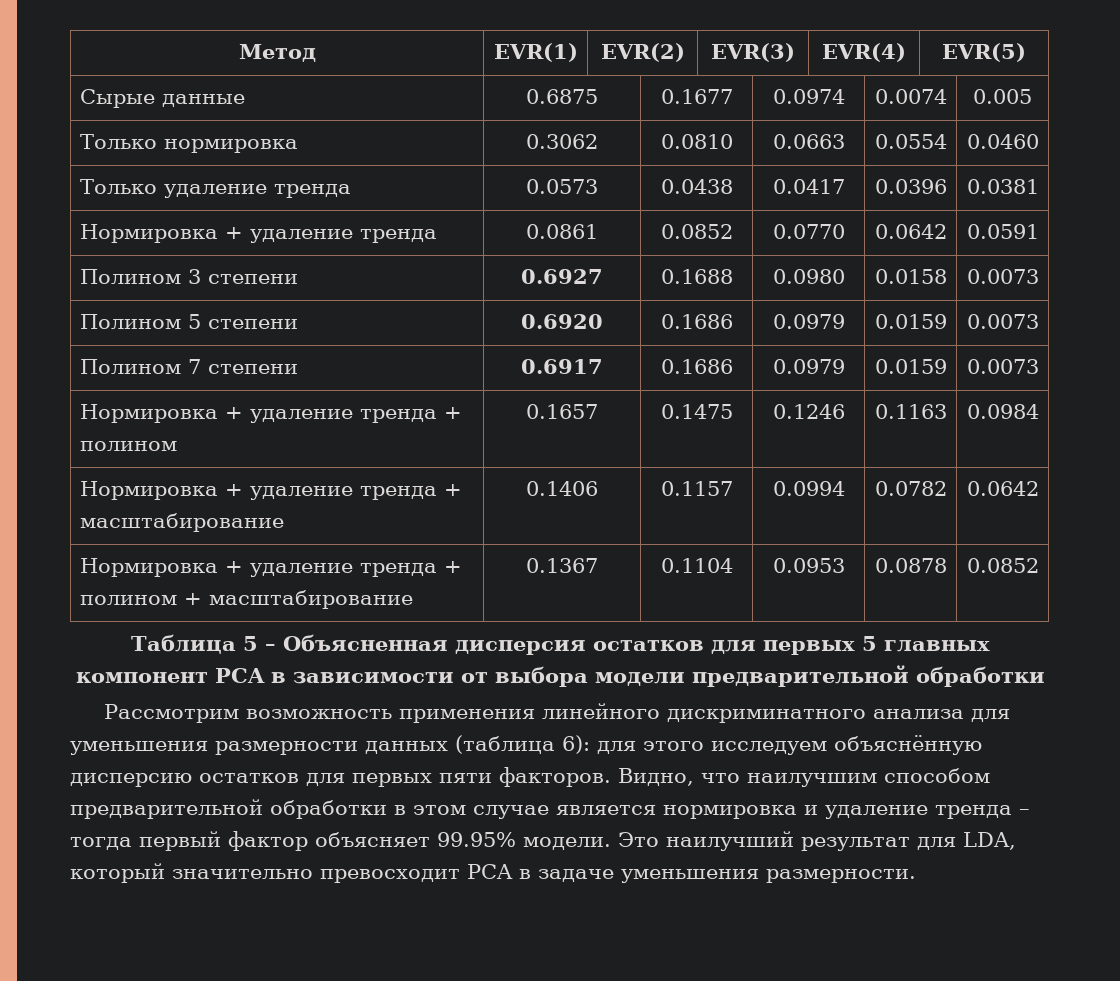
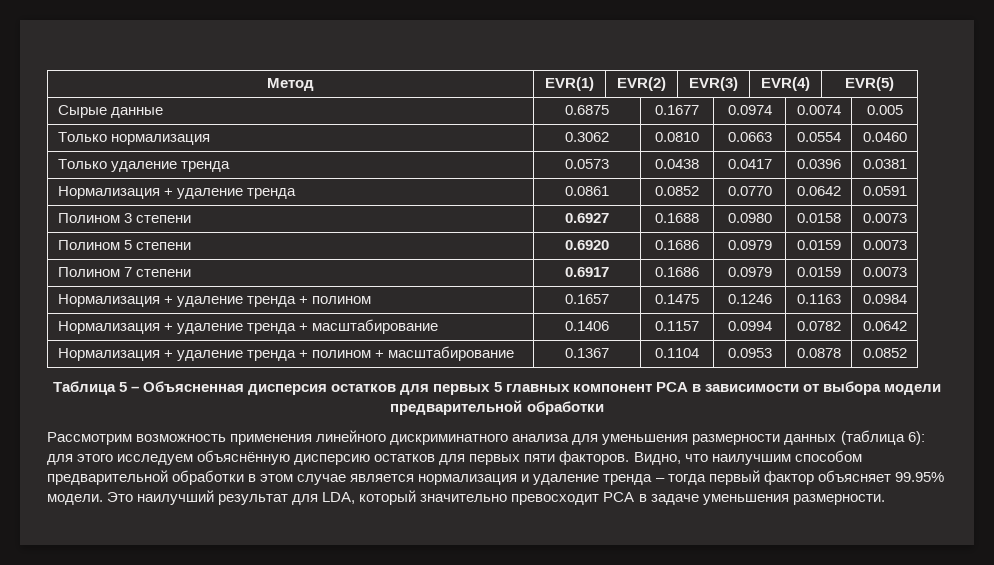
[163,139,298,153] нормировка -> [110,134,210,145] нормализация
[79,224,218,243] Нормировка -> [57,186,160,199] Нормализация
[79,404,218,423] Нормировка -> [57,294,160,307] Нормализация
[79,481,218,500] Нормировка -> [57,321,160,334] Нормализация
[79,558,218,577] Нормировка -> [57,348,160,361] Нормализация
[663,805,797,819] нормировка -> [418,474,518,485] нормализация

